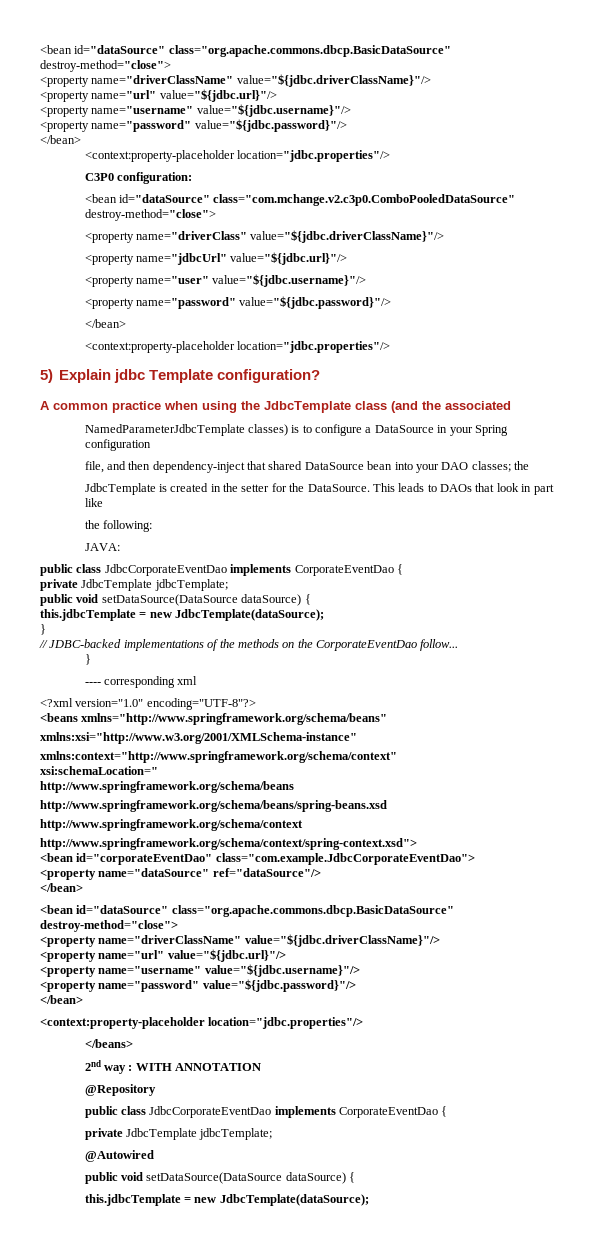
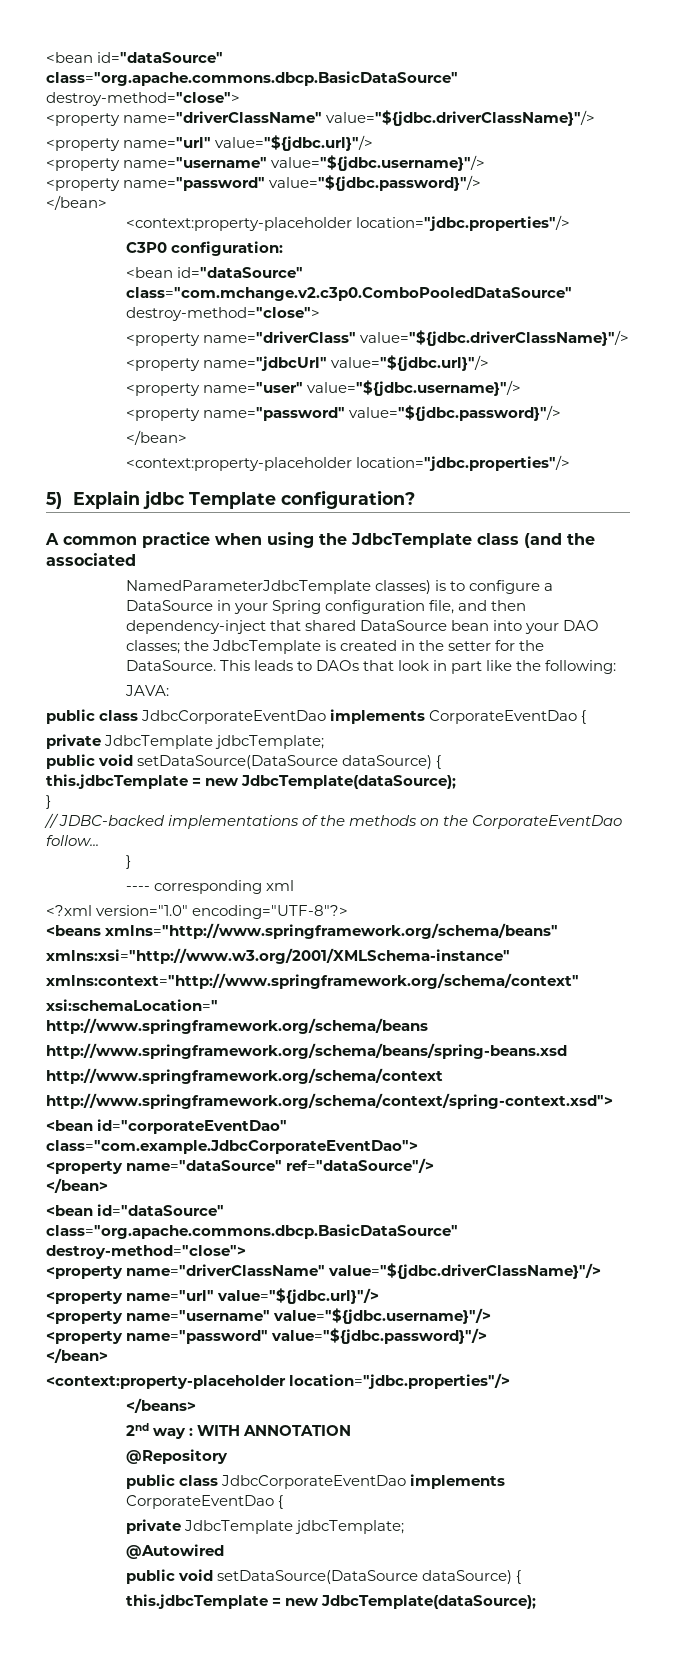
(151, 445) // -> (425, 607) none
(529, 465) // -> (209, 645) none
(103, 502) // -> (513, 665) none

